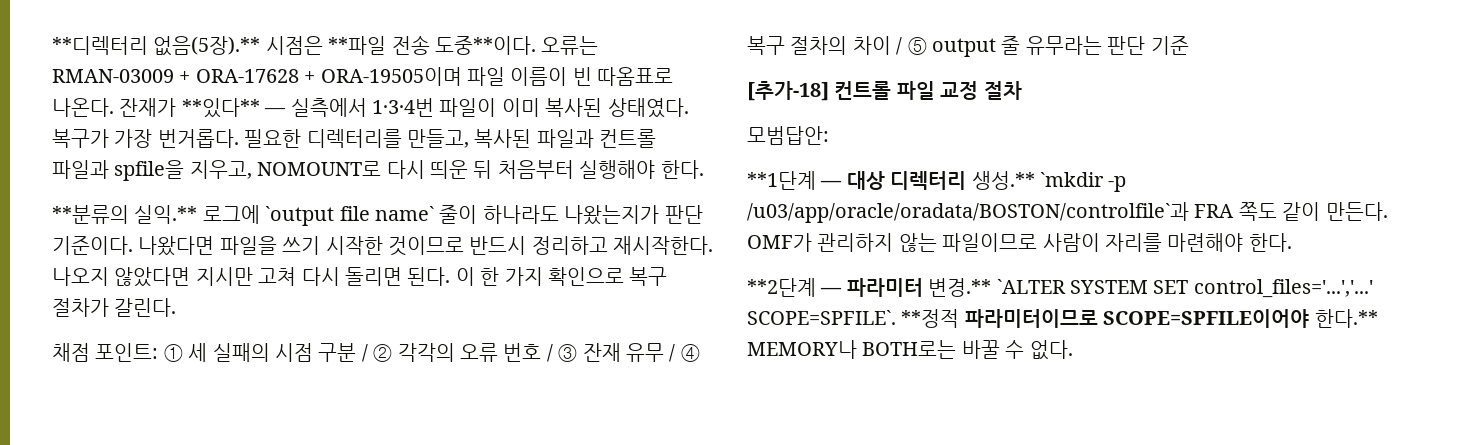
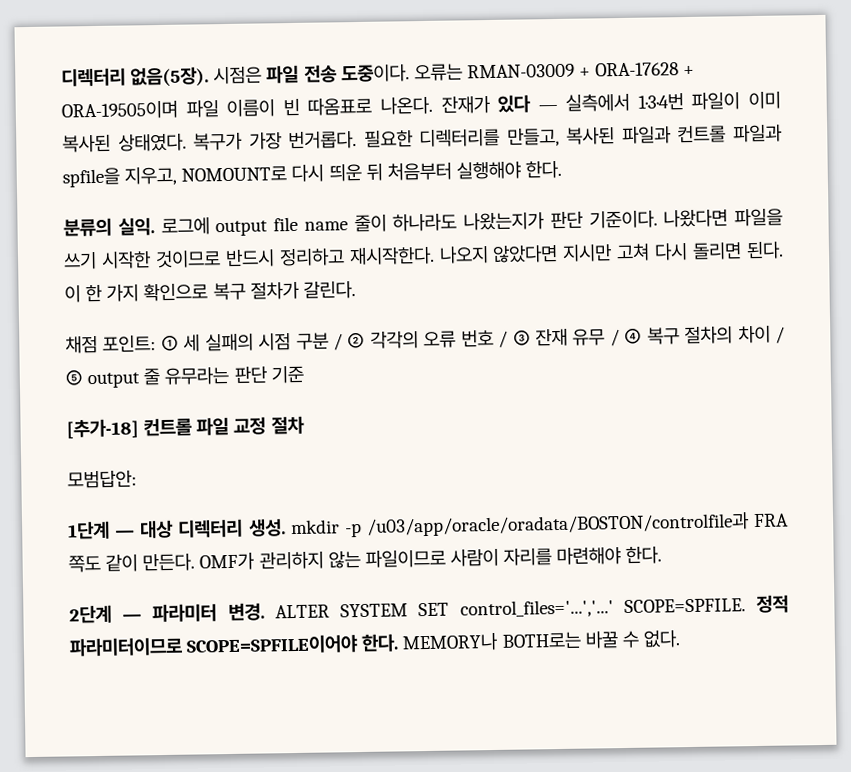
[52,35,536,56] **디렉터리 없음(5장).** 시점은 **파일 전송 도중**이다. -> [61,64,410,88] 디렉터리 없음(5장). 시점은 파일 전송 도중이다.
[181,98,260,118] **있다** -> [497,94,532,113] 있다
[52,205,434,226] **분류의 실익.** 로그에 `output file name` -> [63,216,348,237] 분류의 실익. 로그에 output file name
[747,171,816,190] **1단계 -> [68,520,110,540] 1단계
[971,171,1127,192] [747,202,1189,223] 생성.** `mkdir -p /u03/app/oracle/oradata/BOSTON/controlfile`과 -> [247,512,750,538] 생성. mkdir -p /u03/app/oracle/oradata/BOSTON/controlfile과
[747,278,816,297] **2단계 -> [69,604,112,624] 2단계
[928,278,1066,297] 변경.** `ALTER -> [227,602,330,622] 변경. ALTER
[747,309,960,328] SCOPE=SPFILE`. **정적 -> [623,594,789,614] SCOPE=SPFILE. 정적
[1314,309,1378,328] 한다.** -> [361,633,400,652] 한다.

